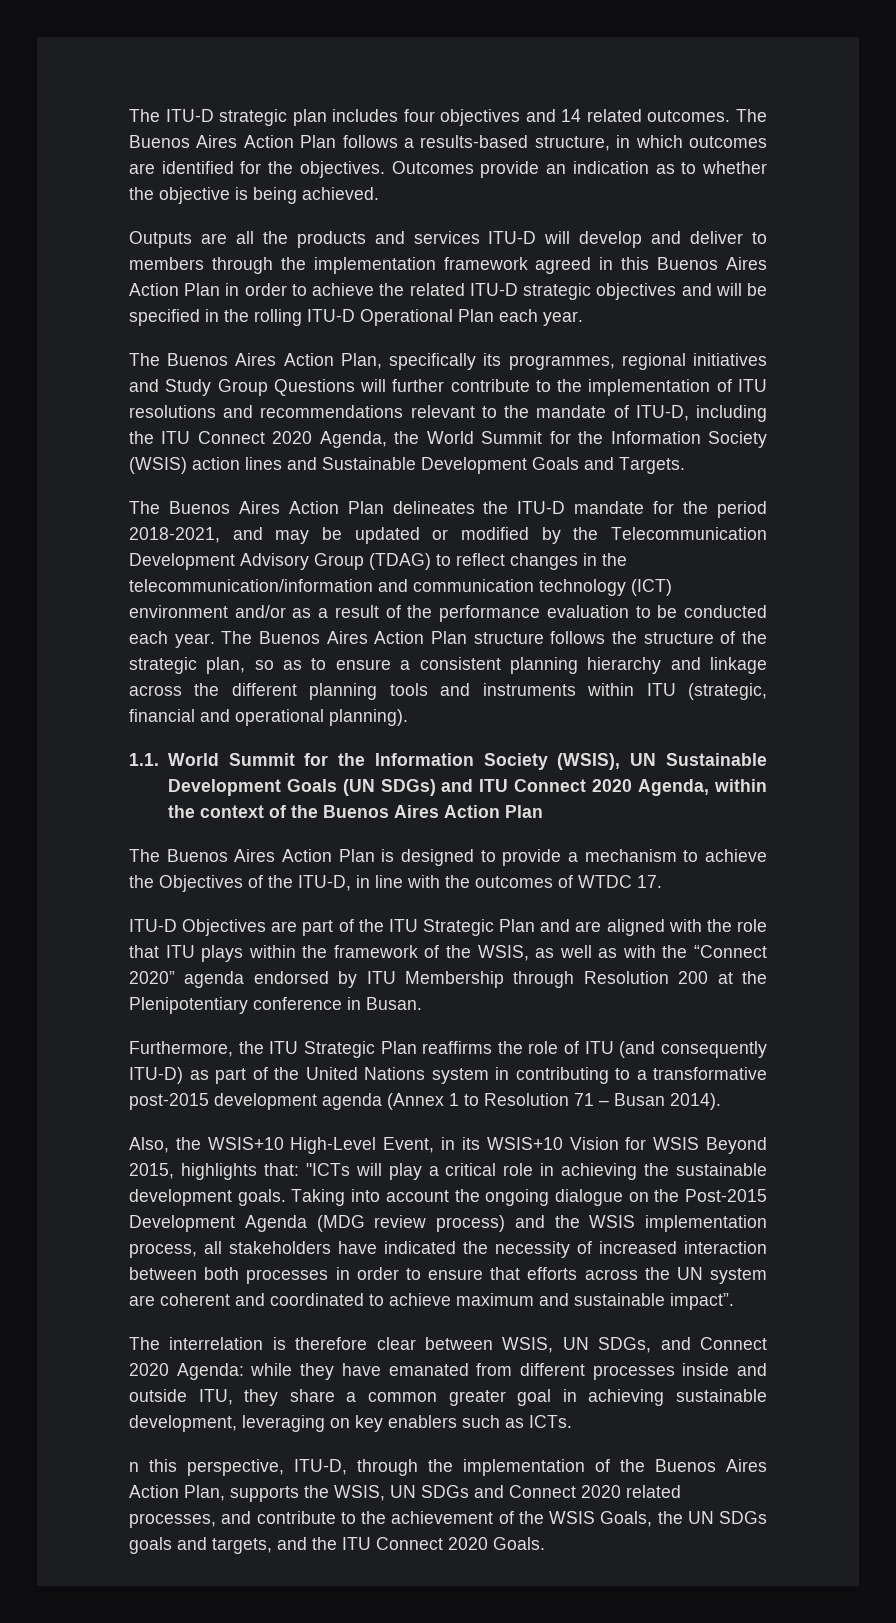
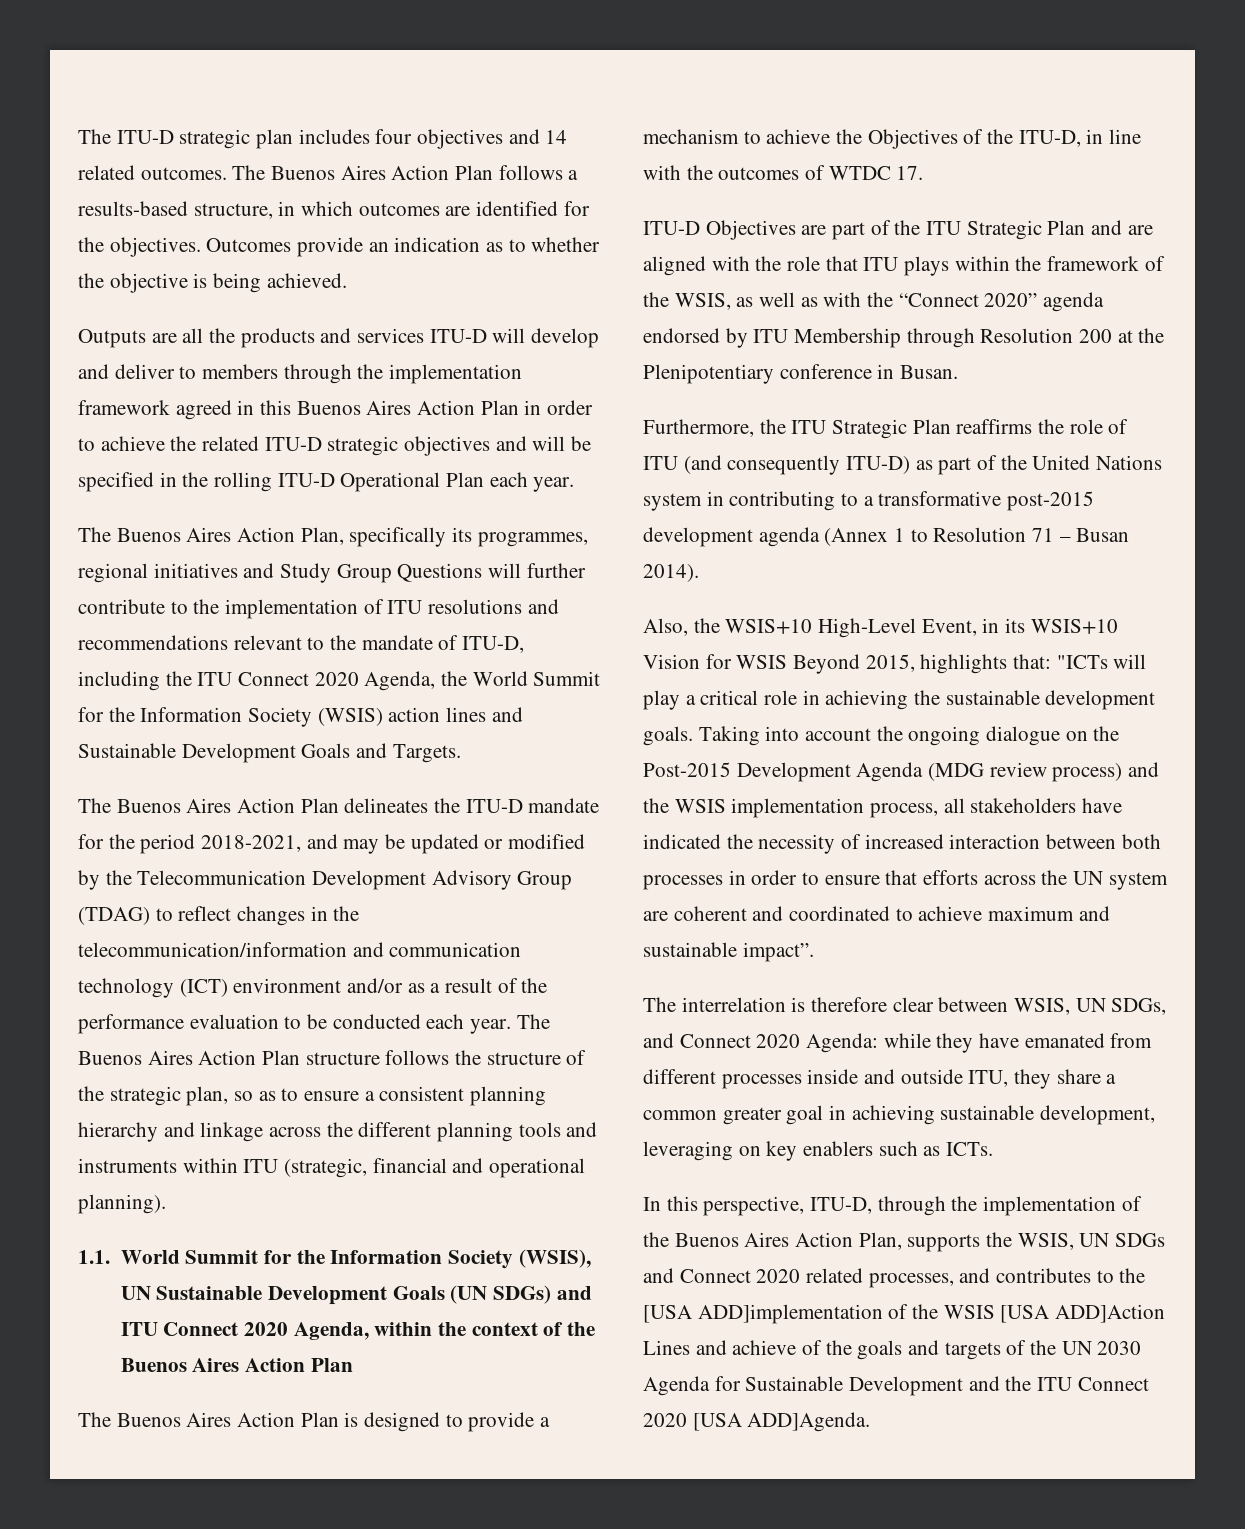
[129,1462,139,1472] n -> [643,1197,661,1211] In
[256,1511,494,1524] contribute to the achievement -> [996,1268,1146,1283] [643,1304,883,1324] contributes to the [USA ADD]implementation
[600,1511,767,1527] [129,1537,272,1554] Goals, the UN SDGs goals and targets, -> [1000,1304,1166,1323] [643,1340,1142,1360] [643,1376,964,1396] [USA ADD]Action Lines and achieve of the goals and targets of the UN 2030 Agenda for Sustainable Development
[493,1537,545,1550] Goals. -> [692,1412,871,1432] [USA ADD]Agenda.

